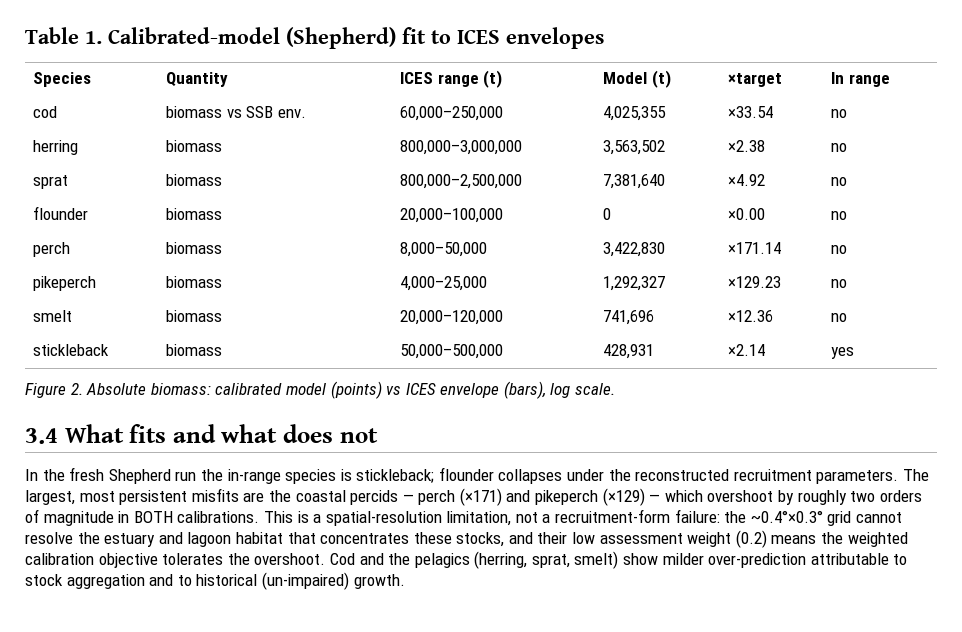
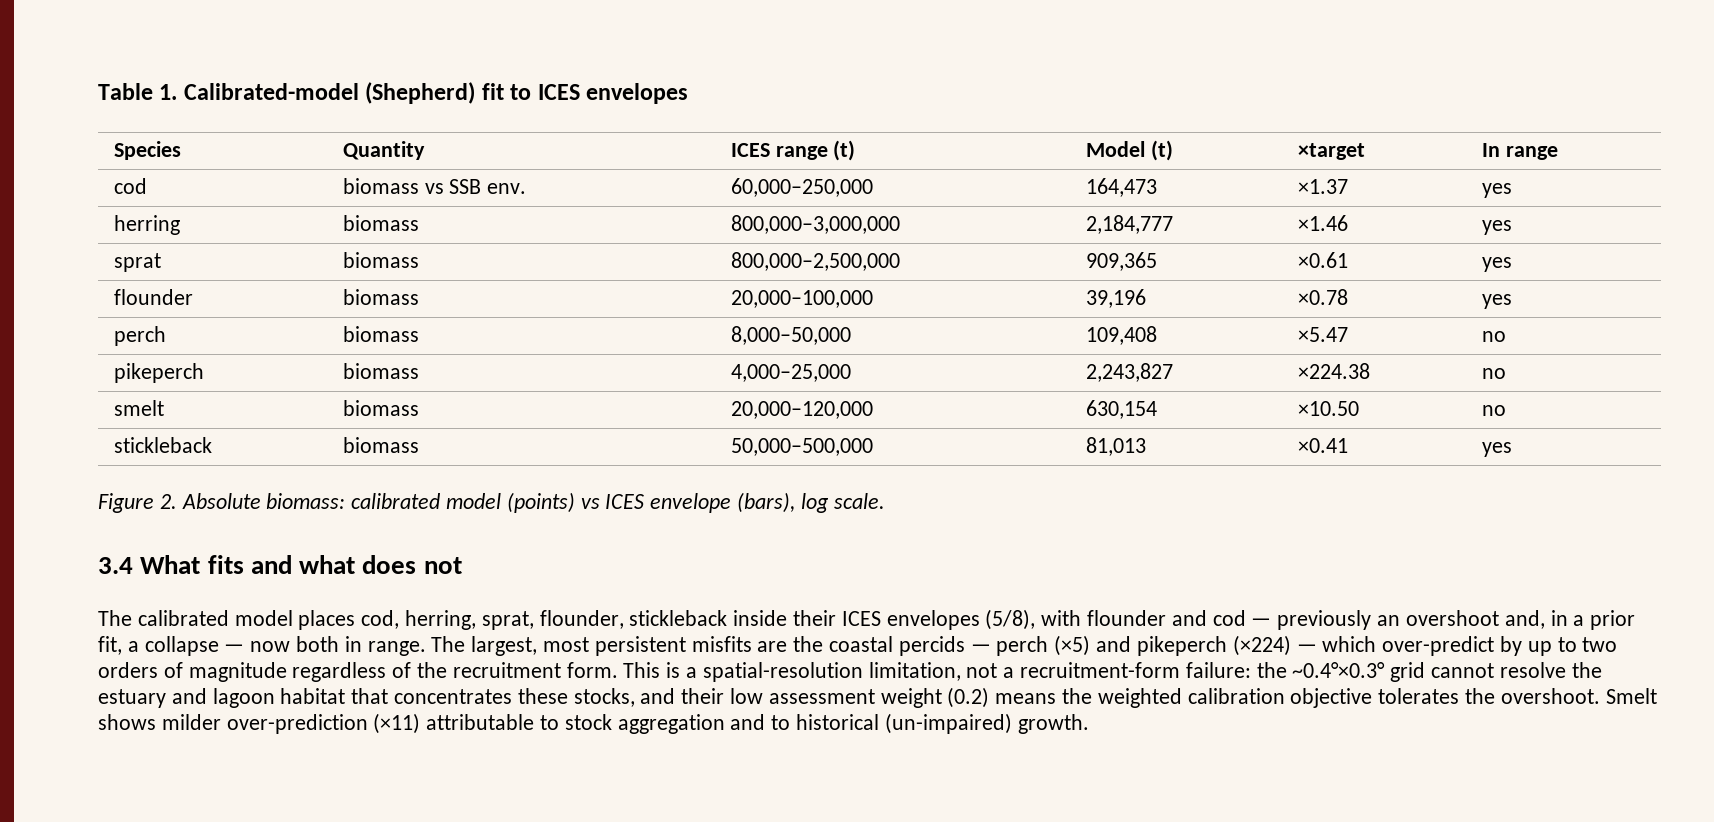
[603,106,667,121] [728,106,774,118] [831,109,848,118] 4,025,355 | ×33.54 | no -> [1085,178,1157,197] [1297,179,1348,194] [1481,183,1512,198] 164,473 | ×1.37 | yes
[603,140,666,155] [728,140,766,152] [831,143,848,152] 3,563,502 | ×2.38 | no -> [1085,215,1173,234] [1297,215,1348,231] [1481,220,1512,235] 2,184,777 | ×1.46 | yes
[603,174,666,189] [728,174,766,186] [831,177,848,186] 7,381,640 | ×4.92 | no -> [1085,252,1157,271] [1297,252,1348,268] [1481,257,1512,272] 909,365 | ×0.61 | yes
[603,208,612,220] [728,208,766,220] [831,211,848,220] 0 | ×0.00 | no -> [1085,289,1146,308] [1297,289,1348,305] [1481,294,1512,309] 39,196 | ×0.78 | yes
[603,242,666,257] [728,242,782,254] 3,422,830 | ×171.14 -> [1085,326,1157,345] [1297,327,1348,342] 109,408 | ×5.47
[603,276,666,291] [728,276,782,288] 1,292,327 | ×129.23 -> [1085,363,1173,382] [1297,363,1370,379] 2,243,827 | ×224.38
[603,310,655,325] [728,310,774,322] 741,696 | ×12.36 -> [1085,400,1157,419] [1297,401,1359,416] 630,154 | ×10.50
[603,344,655,359] [728,344,766,356] 428,931 | ×2.14 -> [1085,437,1146,456] [1297,438,1348,453] 81,013 | ×0.41
[25,467,899,484] In the fresh Shepherd run the in-range species is stickleback; flounder collapses under the reconstructed recruitment parameters. -> [98,609,1636,630] [98,636,426,656] The calibrated model places cod, herring, sprat, flounder, stickleback inside their ICES envelopes (5/8), with flounder and cod — previously an overshoot and, in a prior fit, a collapse — now both in range.
[459,488,502,506] (×171) -> [1054,635,1091,656] (×5)
[602,488,645,506] (×129) -> [1232,635,1291,656] (×224)
[707,490,922,505] [25,509,260,526] overshoot by roughly two orders of magnitude in BOTH calibrations. -> [1382,636,1618,656] [98,662,618,682] over-predict by up to two orders of magnitude regardless of the recruitment form.
[329,551,659,569] Cod and the pelagics (herring, sprat, smelt) show -> [1605,688,1657,704] [98,714,156,730] Smelt shows
(807, 560) none -> [373,713,421,734] (×11)

